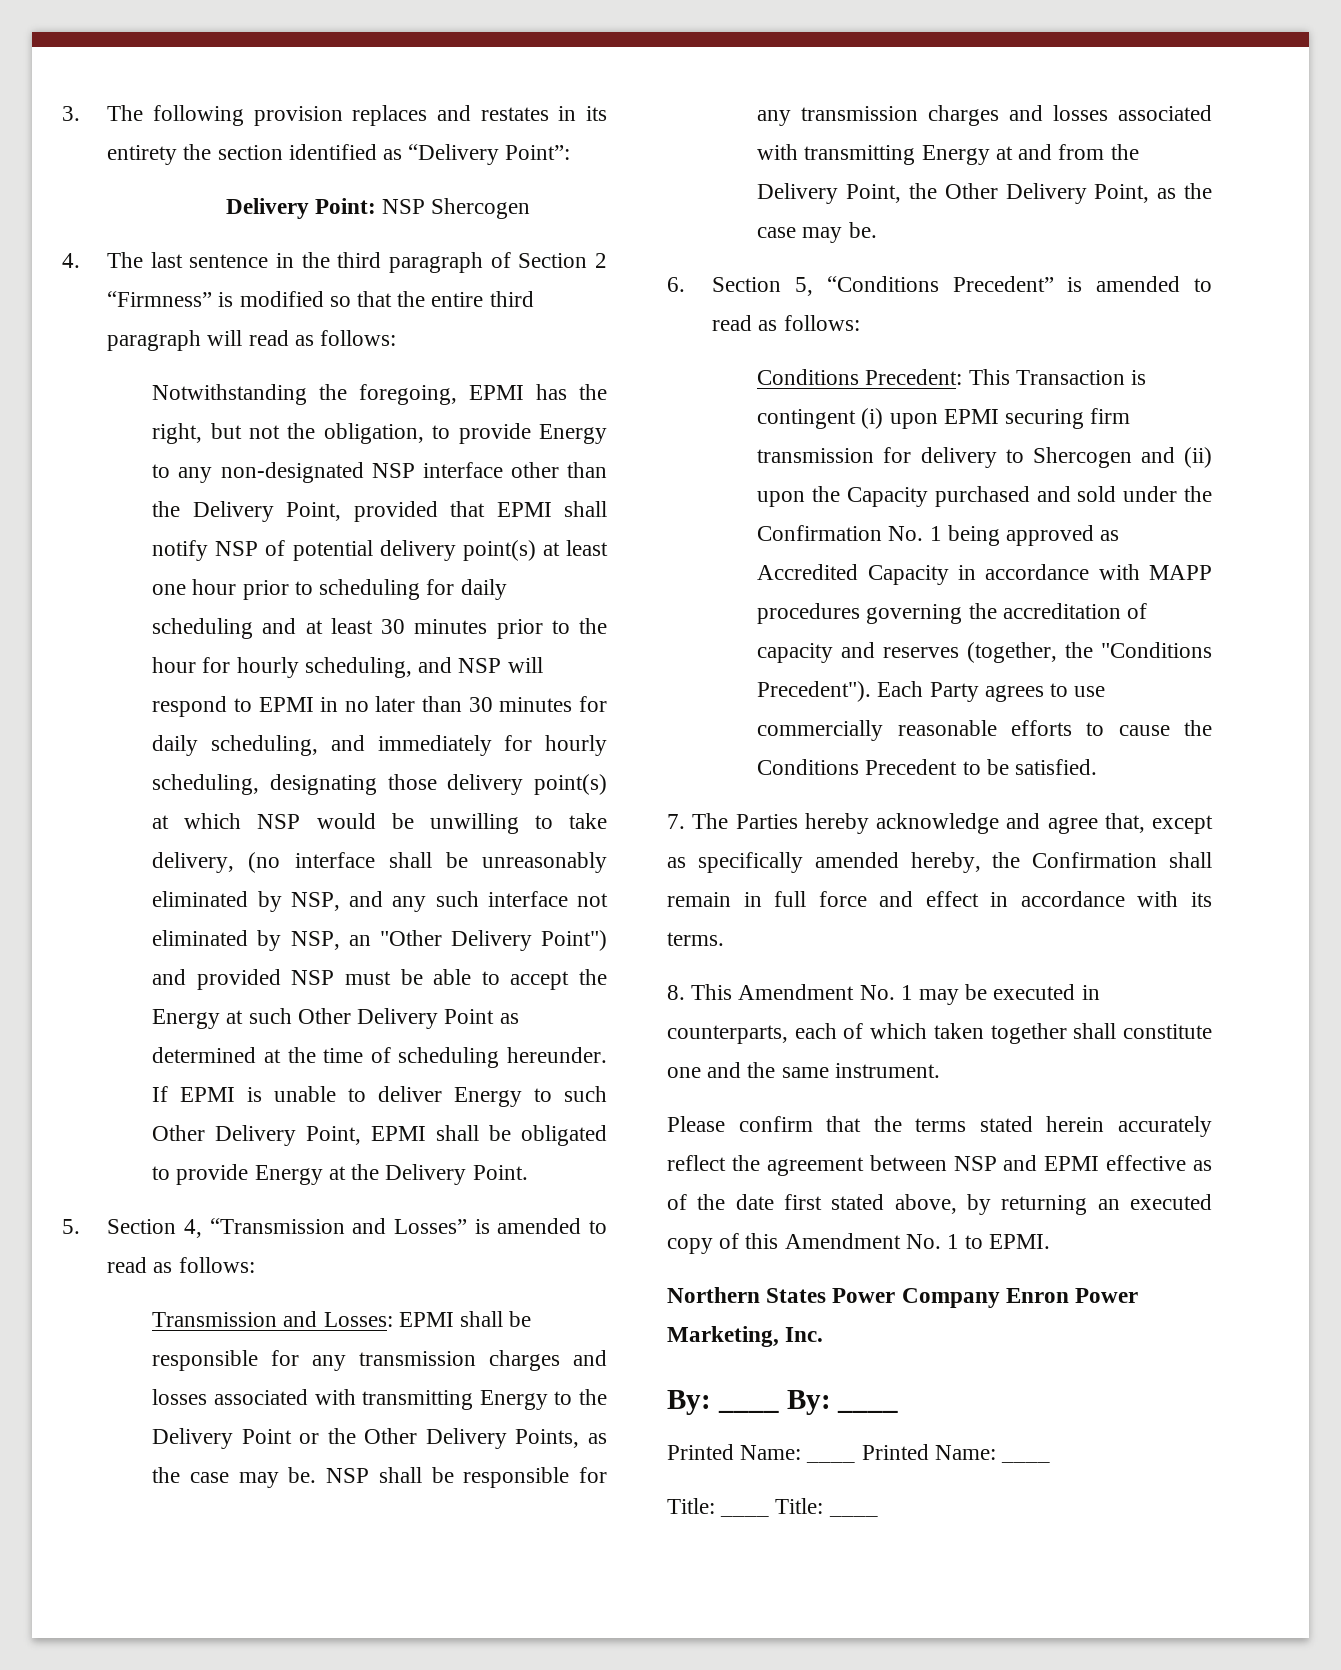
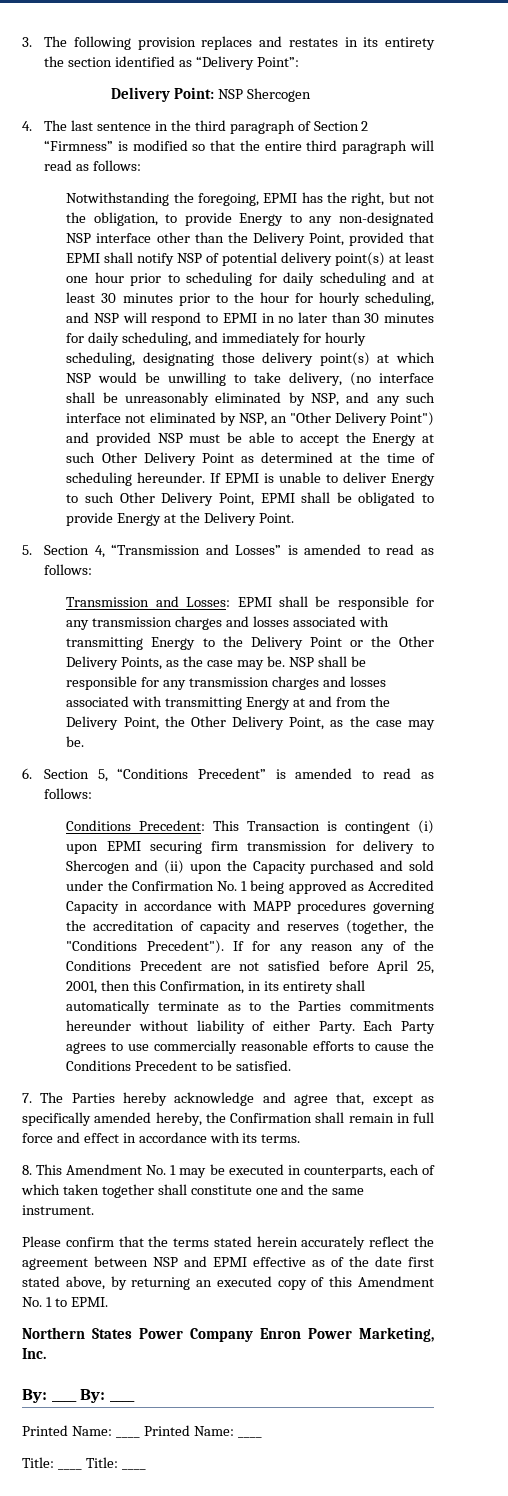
(872, 691) none -> [233,940,435,954] [66,960,435,974] [66,980,365,994] [66,1000,434,1014] [66,1020,355,1034] If for any reason any of the Conditions Precedent are not satisfied before April 25, 2001, then this Confirmation, in its entirety shall automatically terminate as to the Parties commitments hereunder without liability of either Party.

